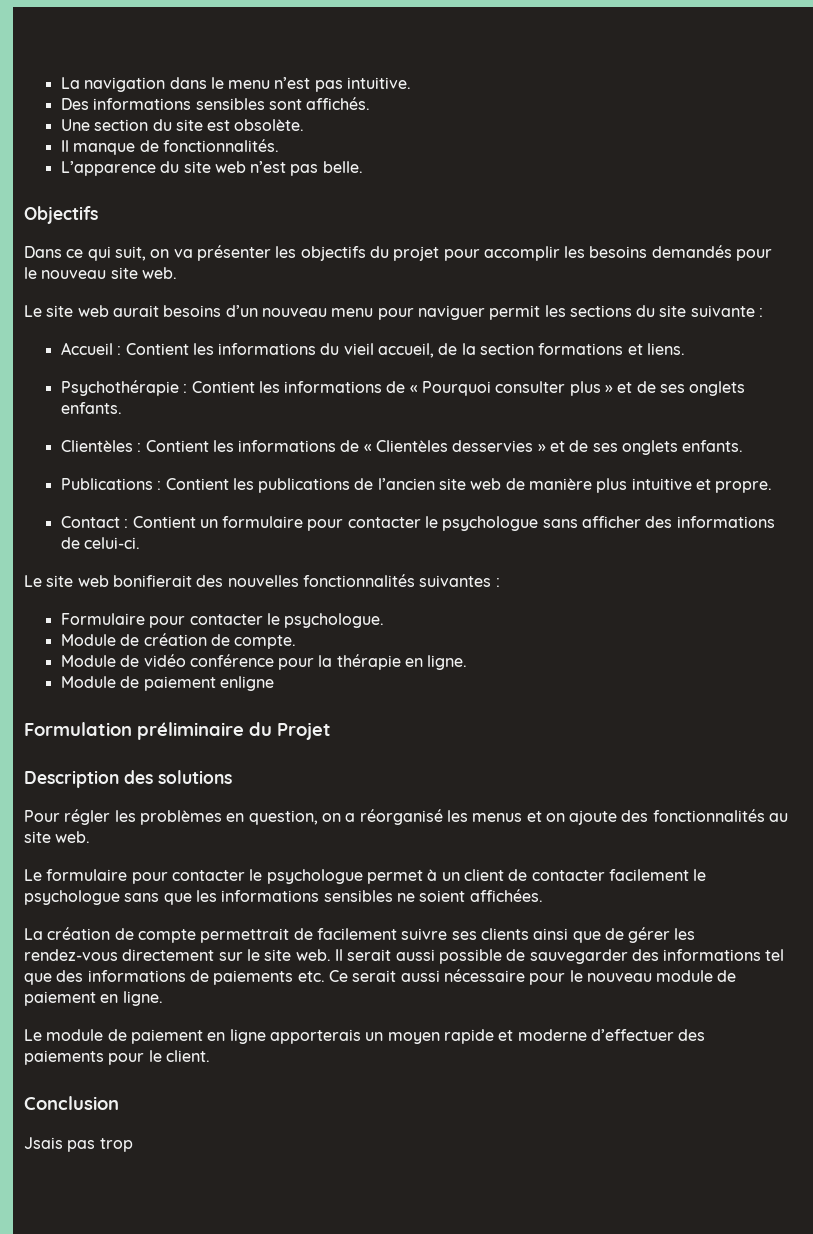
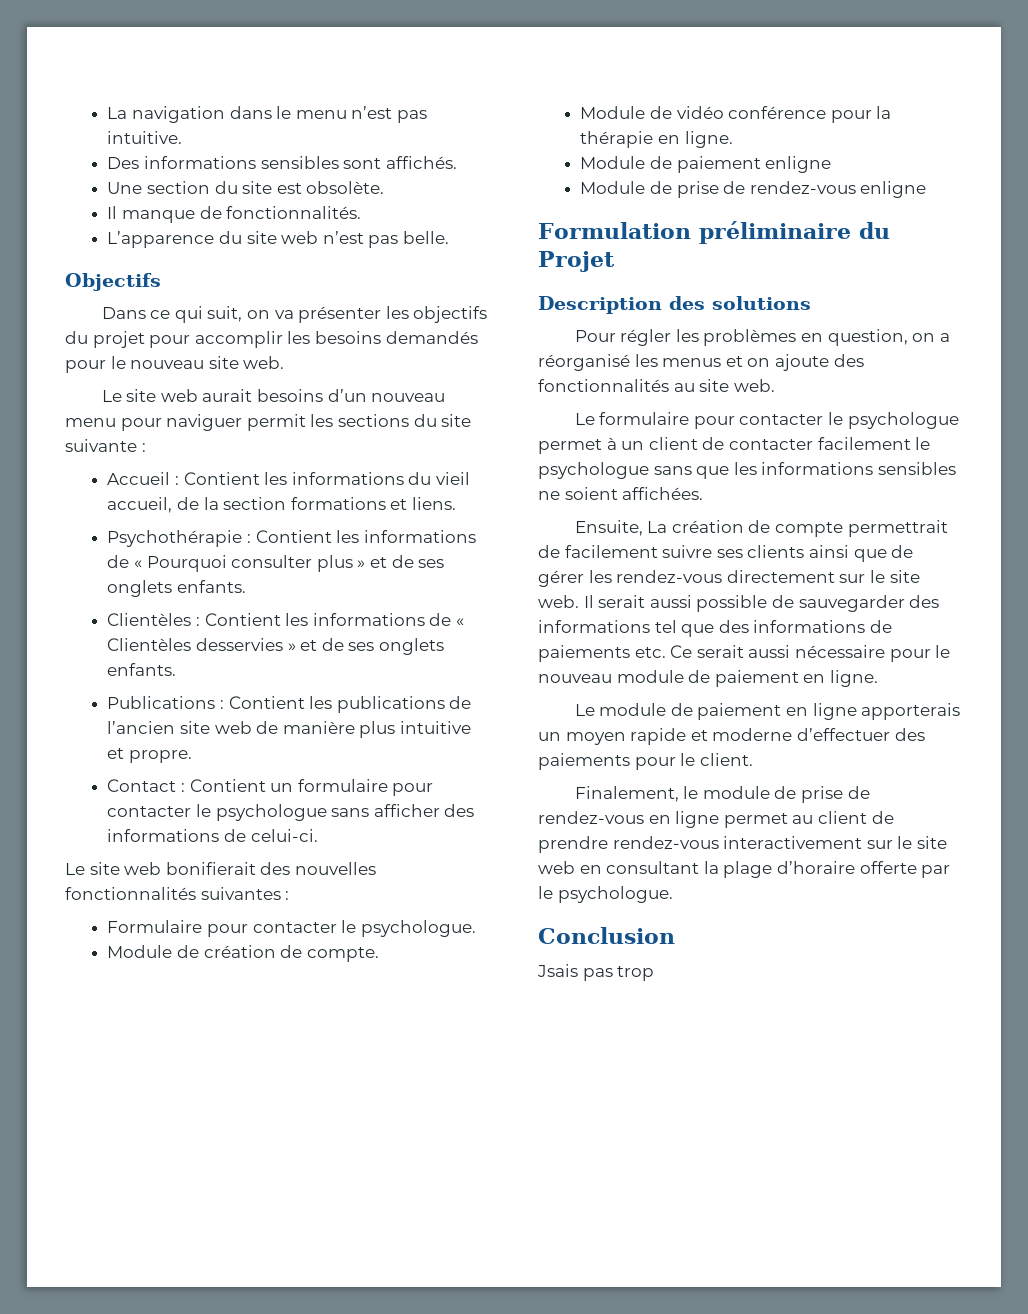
(274, 683) none -> [580,181,927,198] // Module de prise de rendez-vous enligne
(543, 895) none -> [574,520,643,536] Ensuite,
(210, 1056) none -> [574,786,870,803] [538,811,894,828] [538,836,947,853] [538,861,951,878] [538,886,673,903] // Finalement, le module de prise de rendez-vous en ligne permet au client de prendre rendez-vous interactivement sur le site web en consultant la plage d’horaire offerte par le psychologue.

